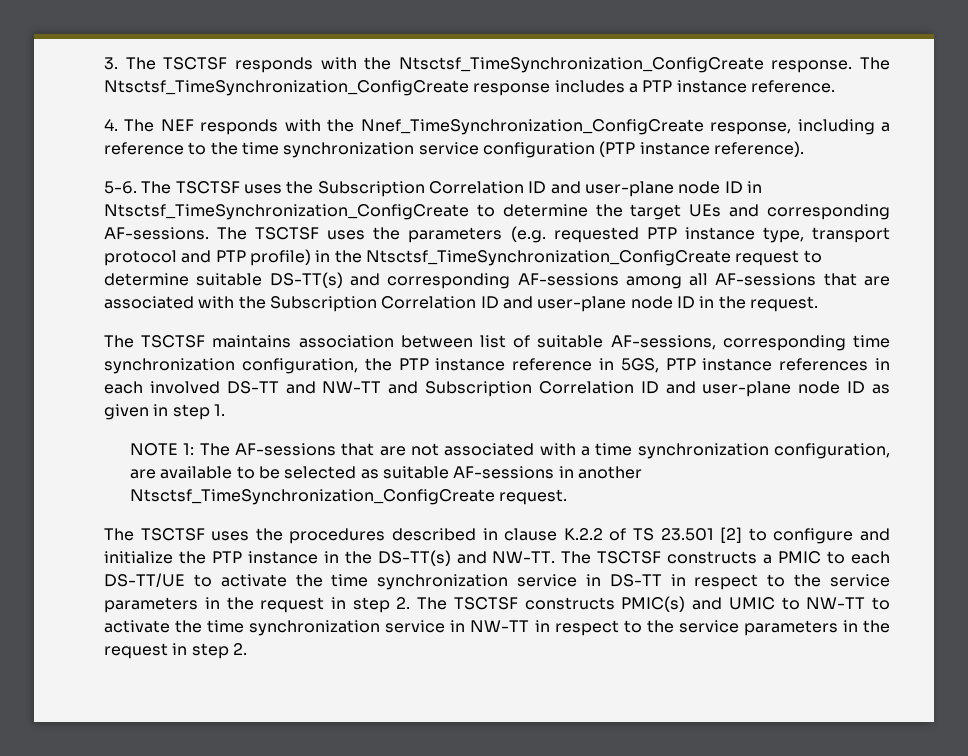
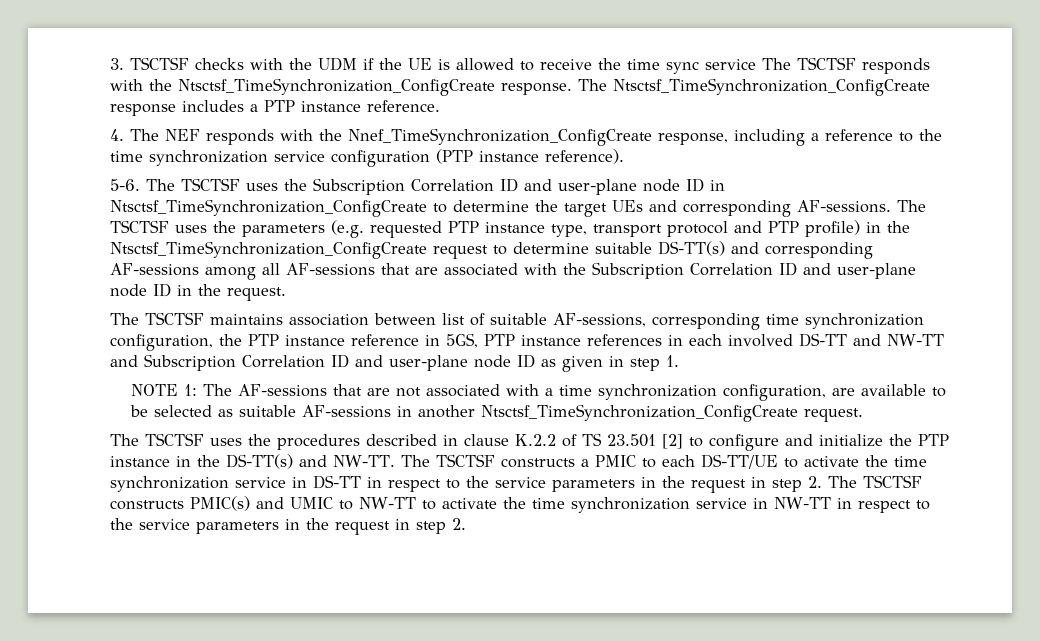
(119, 63) none -> [129,57,756,74] TSCTSF checks with the UDM if the UE is allowed to receive the time sync service

